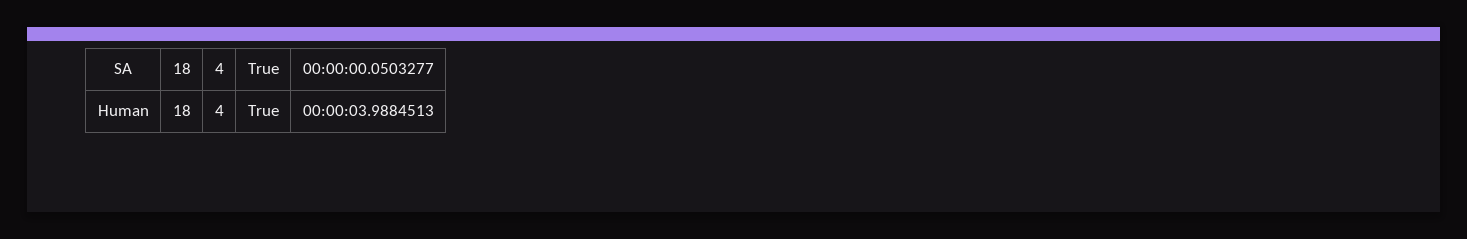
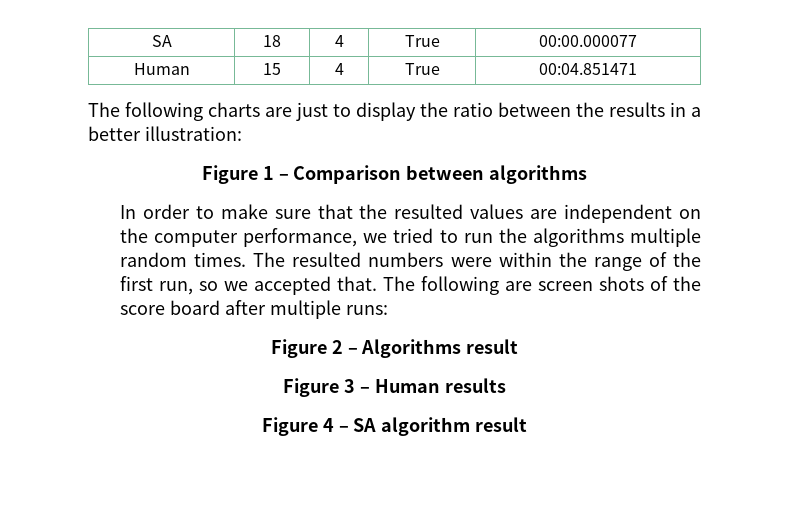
[302,63,434,74] 00:00:00.0503277 -> [539,35,637,47] 00:00.000077
[172,105,191,116] [214,105,224,116] [247,105,279,116] [302,105,434,116] 18 | 4 | True | 00:00:03.9884513 -> [263,63,281,75] [334,63,344,75] [404,63,440,75] [539,63,637,75] [88,102,701,121] [88,126,242,141] [201,165,588,184] [120,204,701,223] [120,228,701,247] [120,252,702,271] [120,276,701,295] [120,300,388,319] [270,339,519,358] [283,378,506,397] [261,417,528,436] 15 | 4 | True | 00:04.851471 // The following charts are just to display the ratio between the results in a better illustration: // Figure 1 – Comparison between algorithms // In order to make sure that the resulted values are independent on the computer performance, we tried to run the algorithms multiple random times. The resulted numbers were within the range of the first run, so we accepted that. The following are screen shots of the score board after multiple runs: // Figure 2 – Algorithms result // Figure 3 – Human results // Figure 4 – SA algorithm result

